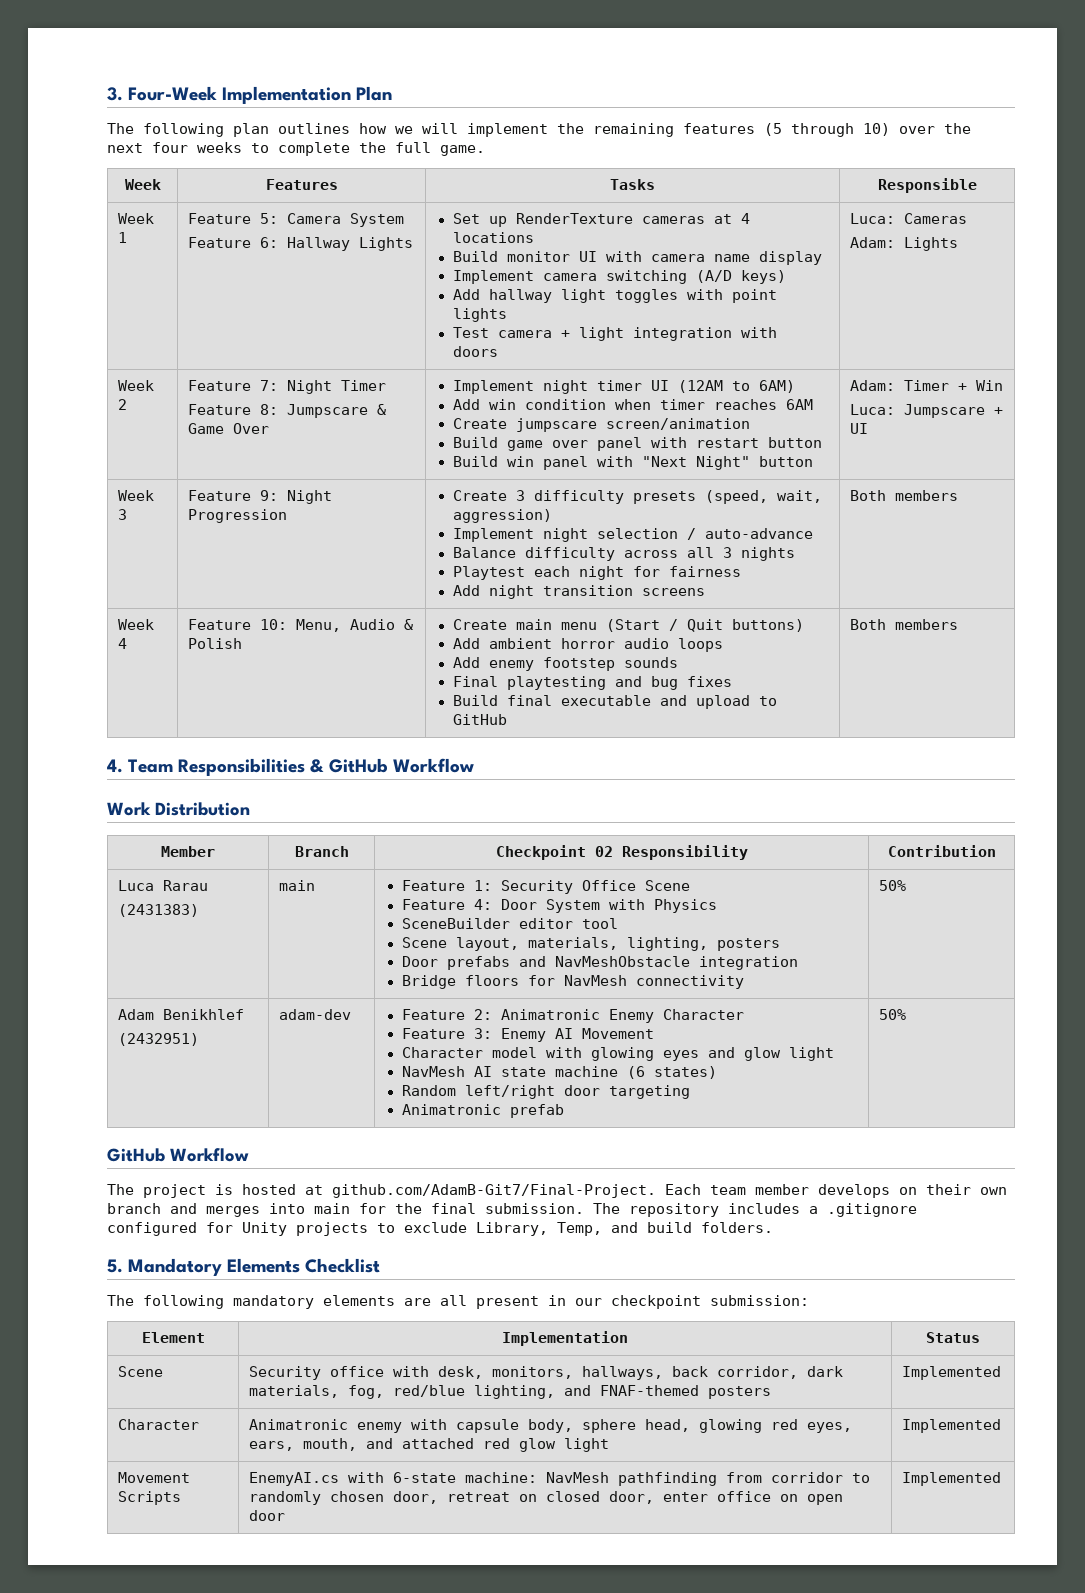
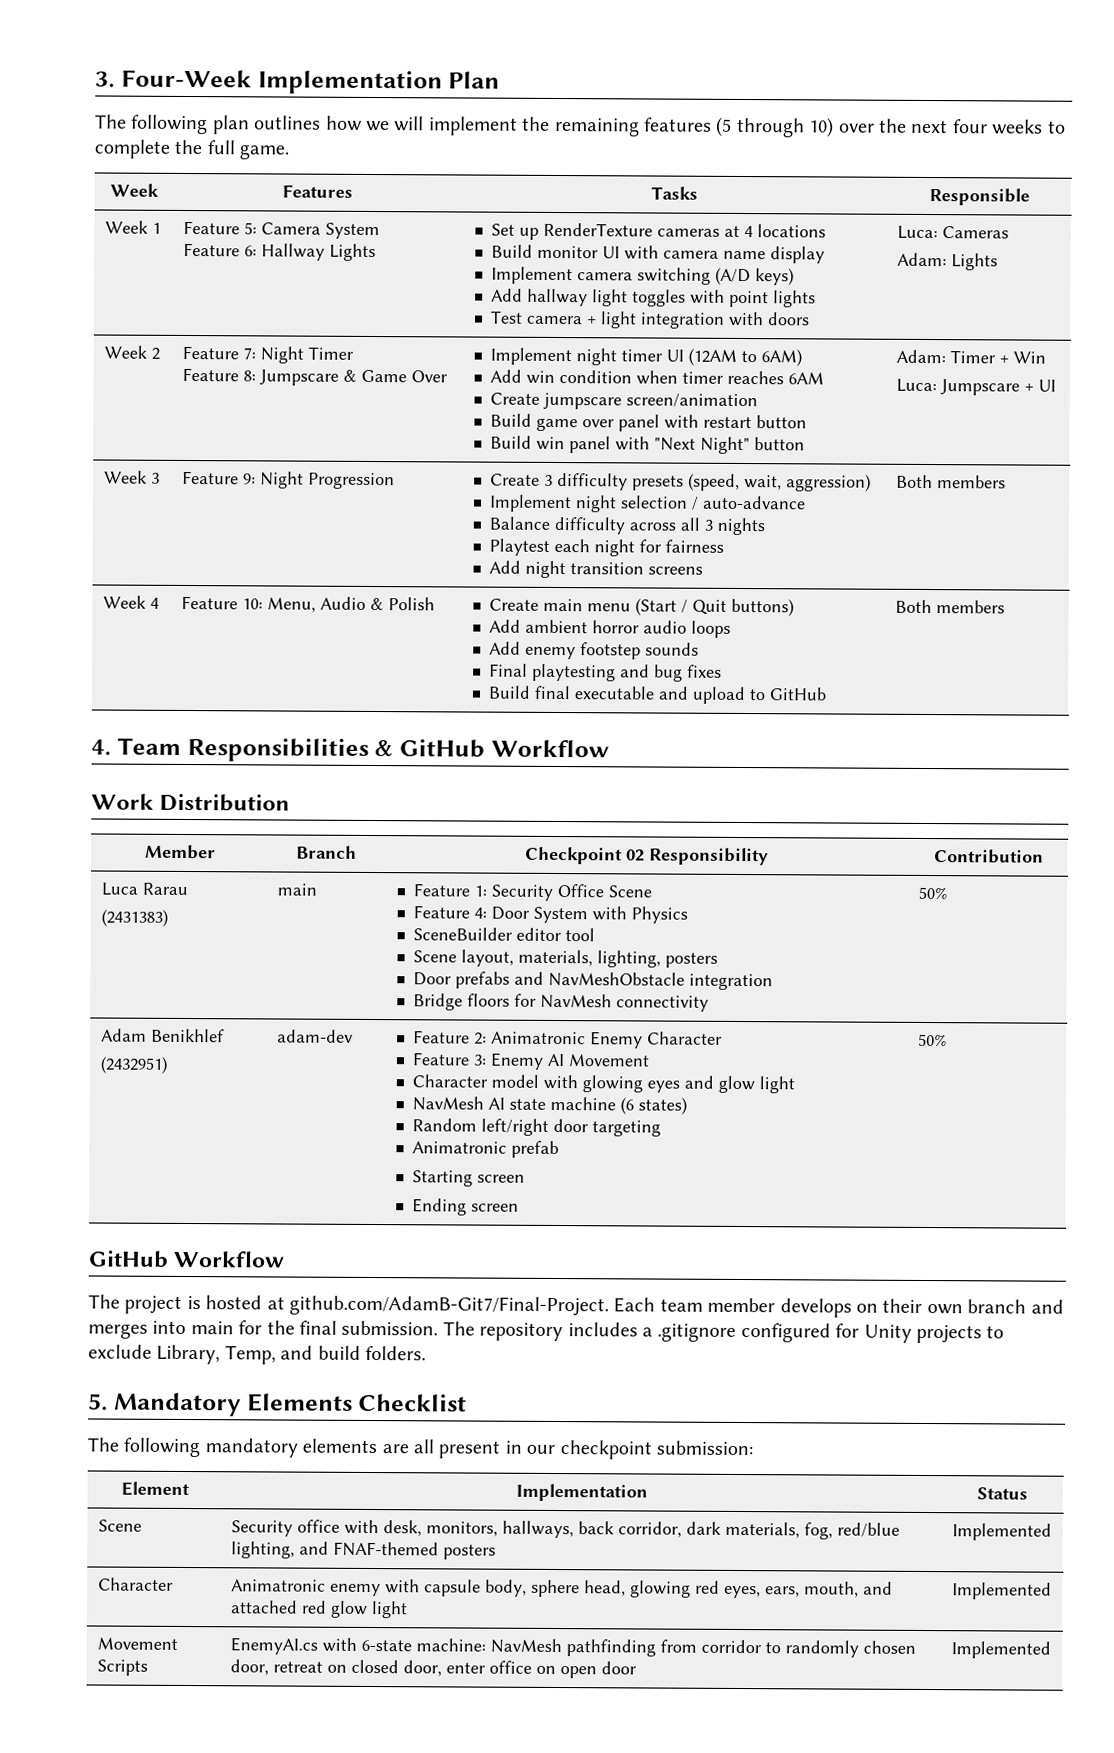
(564, 1111) none -> [412,1170,526,1187] [412,1198,520,1216] // Starting screen // Ending screen

